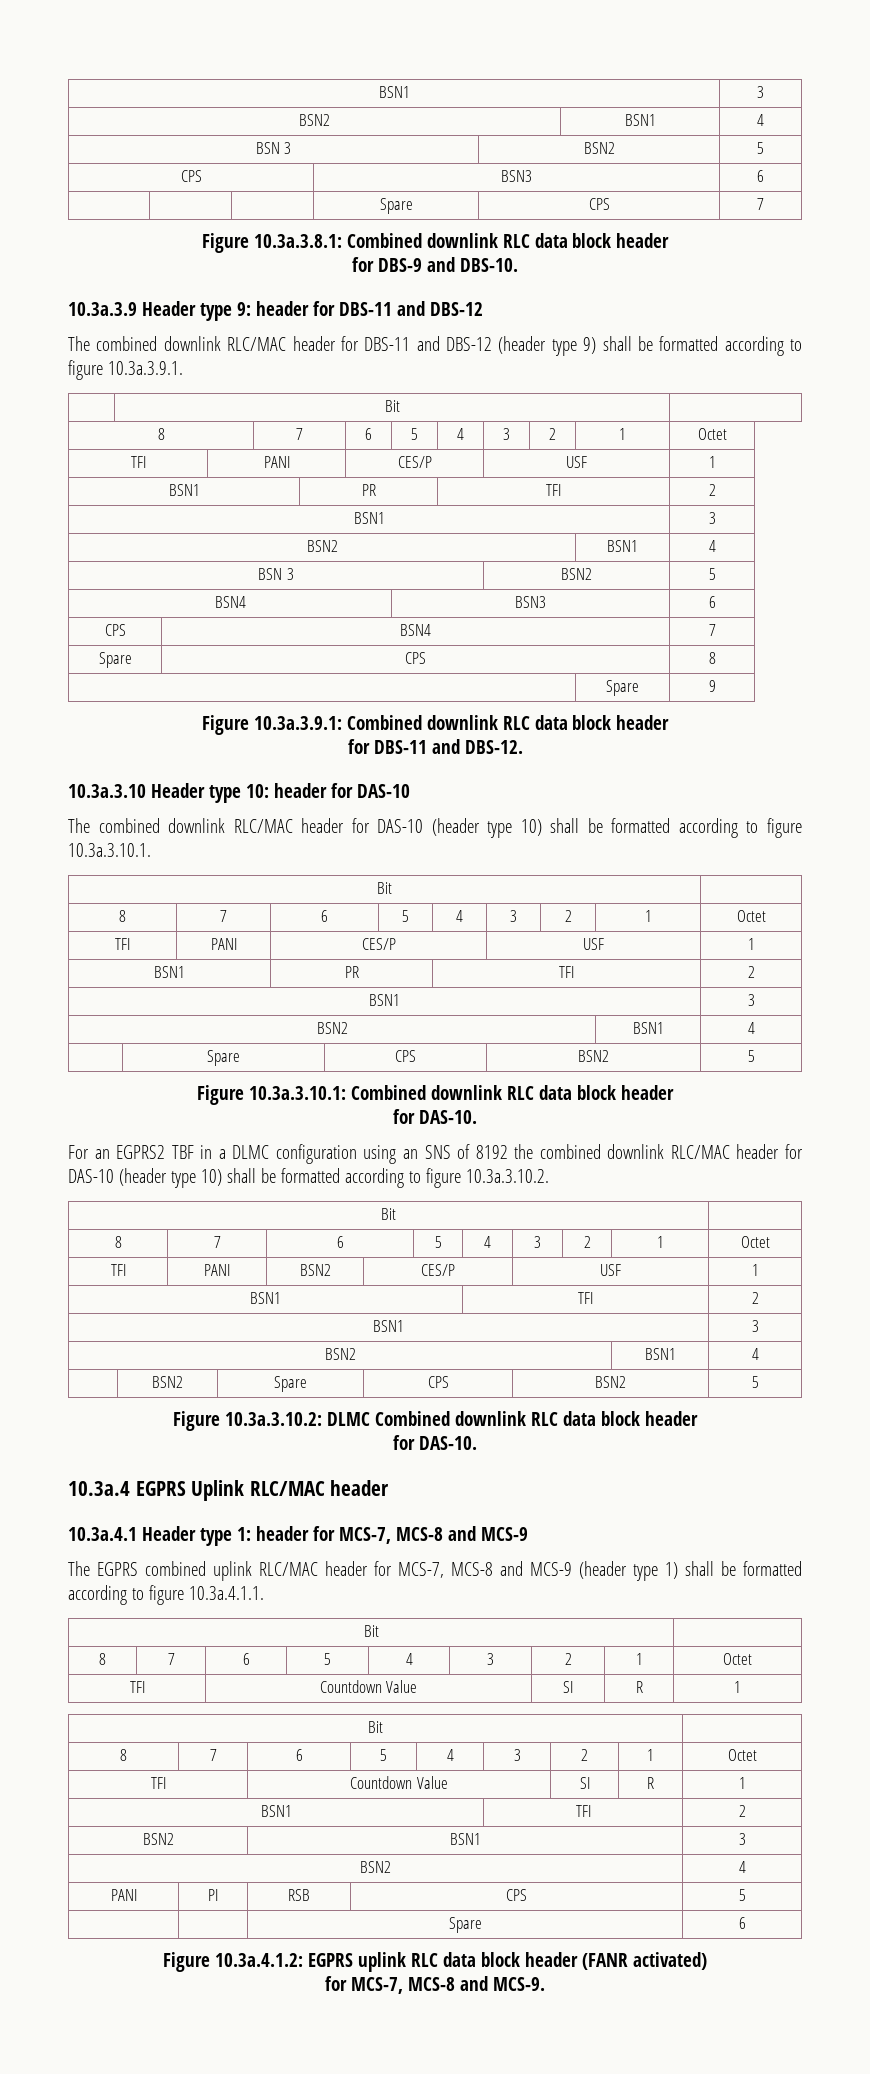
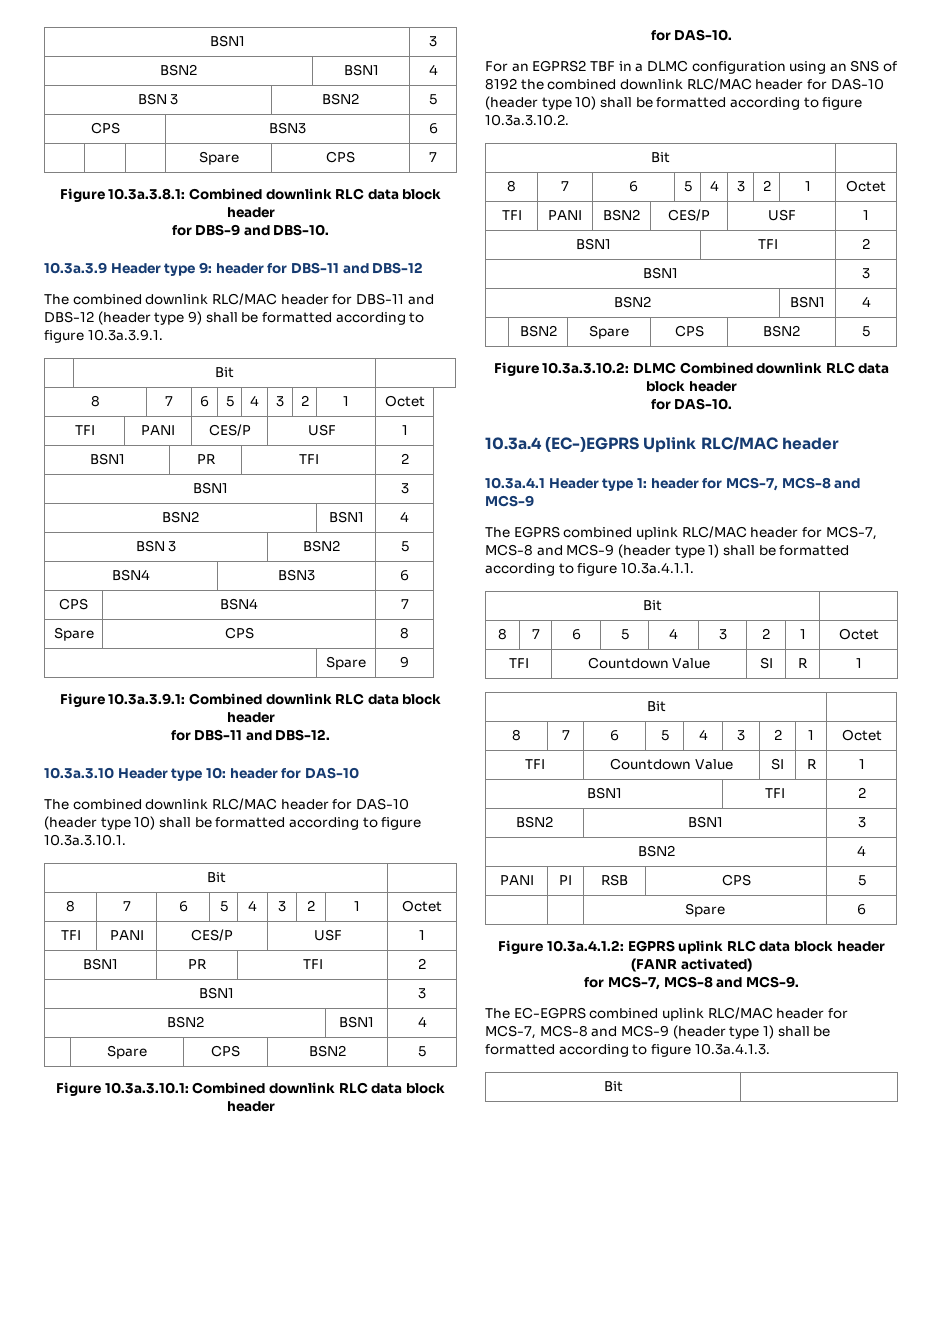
[135,1481,186,1496] EGPRS -> [545,436,640,452] (EC-)EGPRS
(545, 1984) none -> [485,1007,848,1021] [485,1025,831,1039] [485,1043,770,1057] [603,1081,623,1092] // The EC-EGPRS combined uplink RLC/MAC header for MCS-7, MCS-8 and MCS-9 (header type 1) shall be formatted according to figure 10.3a.4.1.3. // Bit |

